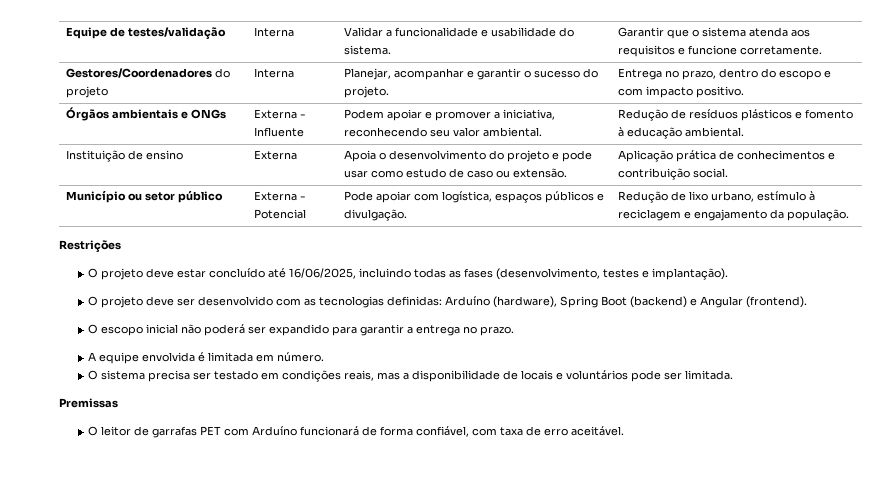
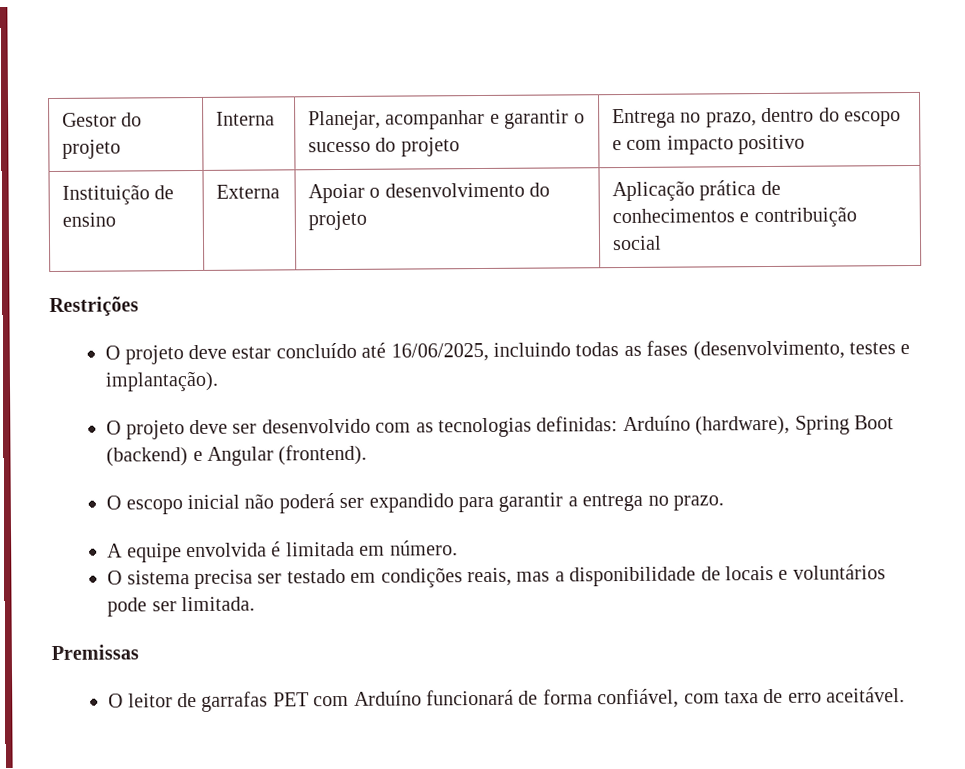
[66,27,227,39] [254,27,295,37] [344,27,575,37] [344,45,392,55] [618,27,811,39] [618,45,823,57] [66,68,213,78] Equipe de testes/validação | Interna | Validar a funcionalidade e usabilidade do sistema. | Garantir que o sistema atenda aos requisitos e funcione corretamente. // Gestores/Coordenadores -> [61,112,117,127] Gestor
[344,86,390,98] projeto. -> [400,137,460,157] projeto
[696,86,745,98] [66,107,227,121] [254,109,307,119] [254,127,305,137] [344,109,556,121] [344,127,543,137] [618,109,854,121] [618,127,745,139] positivo. // Órgãos ambientais e ONGs | Externa - Influente | Podem apoiar e promover a iniciativa, reconhecendo seu valor ambiental. | Redução de resíduos plásticos e fomento à educação ambiental. -> [738,134,806,155] positivo
[344,150,377,162] Apoia -> [307,183,365,204] Apoiar
[552,150,593,162] [344,168,568,178] e pode usar como estudo de caso ou extensão. -> (367, 220) none
[693,168,729,178] [66,190,224,203] [254,191,307,201] [254,209,307,219] [344,191,605,203] [344,209,408,221] [618,191,816,203] [618,209,850,221] social. // Município ou setor público | Externa - Potencial | Pode apoiar com logística, espaços públicos e divulgação. | Redução de lixo urbano, estímulo à reciclagem e engajamento da população. -> [611,235,662,251] social

